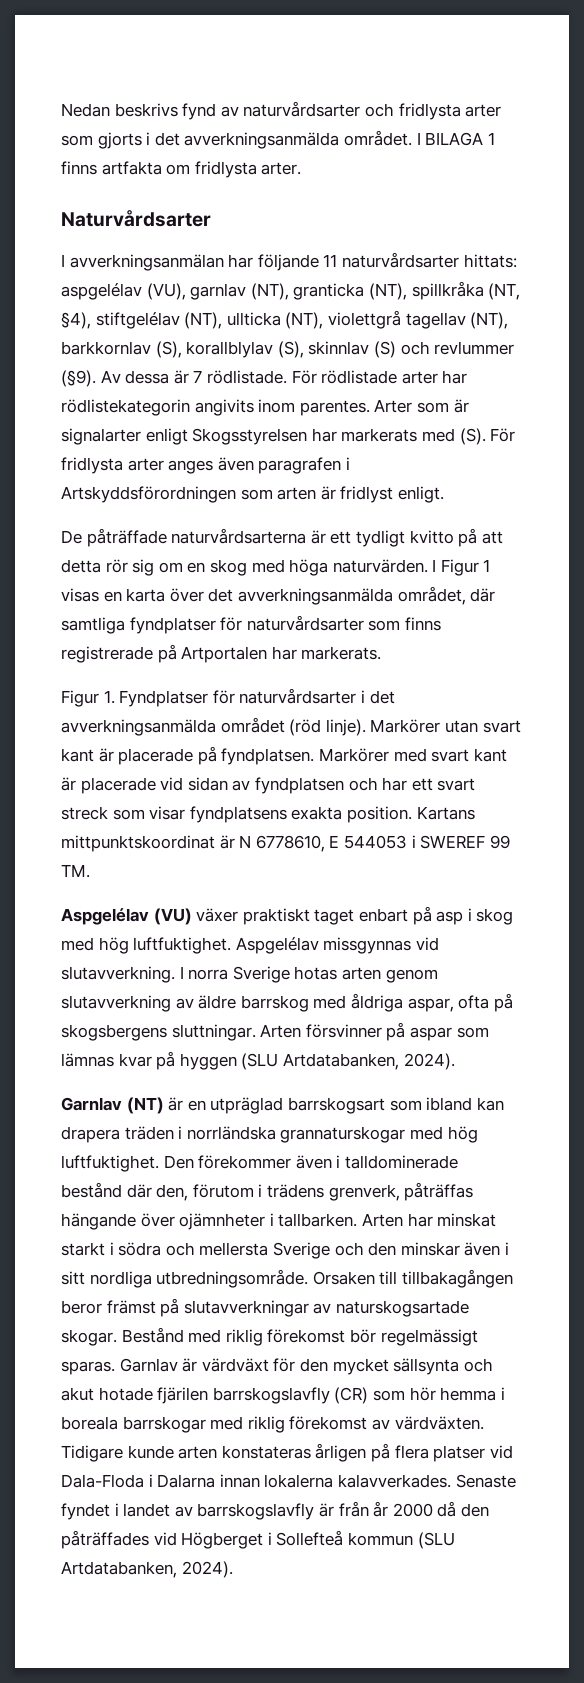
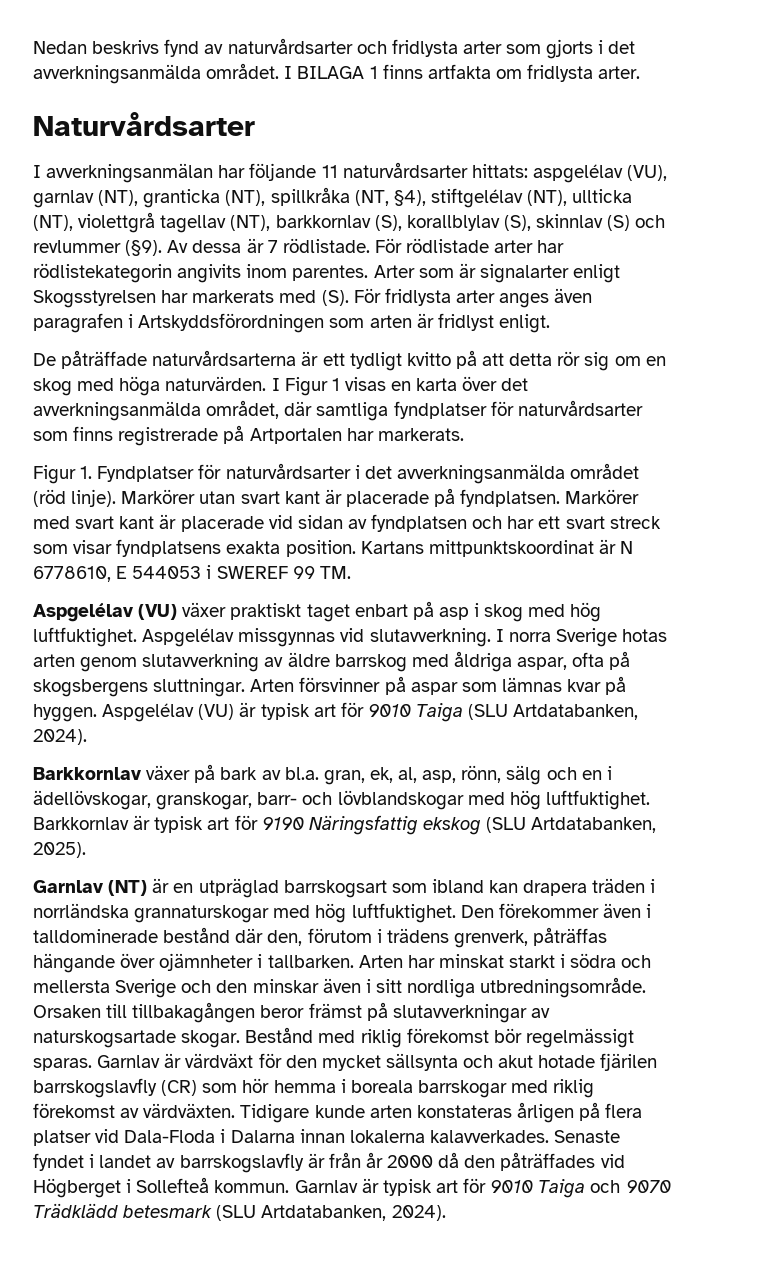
[179,1053,455,1070] hyggen (SLU Artdatabanken, 2024). -> [33,702,639,722] [33,729,87,745] [33,764,612,785] [33,790,650,810] [33,815,657,835] [33,842,86,858] hyggen. Aspgelélav (VU) är typisk art för 9010 Taiga (SLU Artdatabanken, 2024). // Barkkornlav växer på bark av bl.a. gran, ek, al, asp, rönn, sälg och en i ädellövskogar, granskogar, barr- och lövblandskogar med hög luftfuktighet. Barkkornlav är typisk art för 9190 Näringsfattig ekskog (SLU Artdatabanken, 2025).
[347,1532,413,1546] kommun -> [214,1178,671,1198] [33,1203,213,1218] kommun. Garnlav är typisk art för 9010 Taiga och 9070 Trädklädd betesmark

